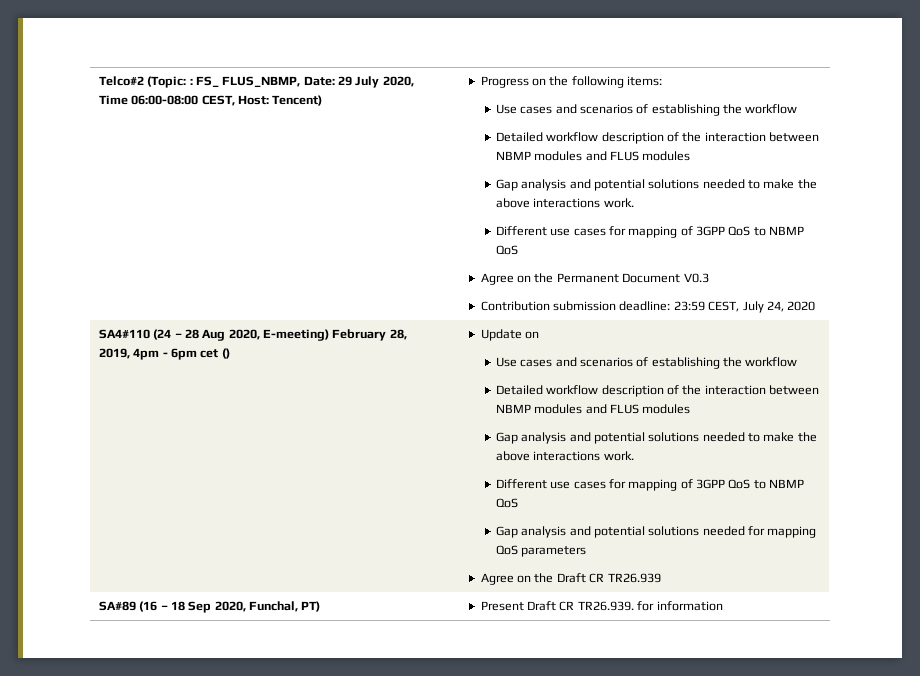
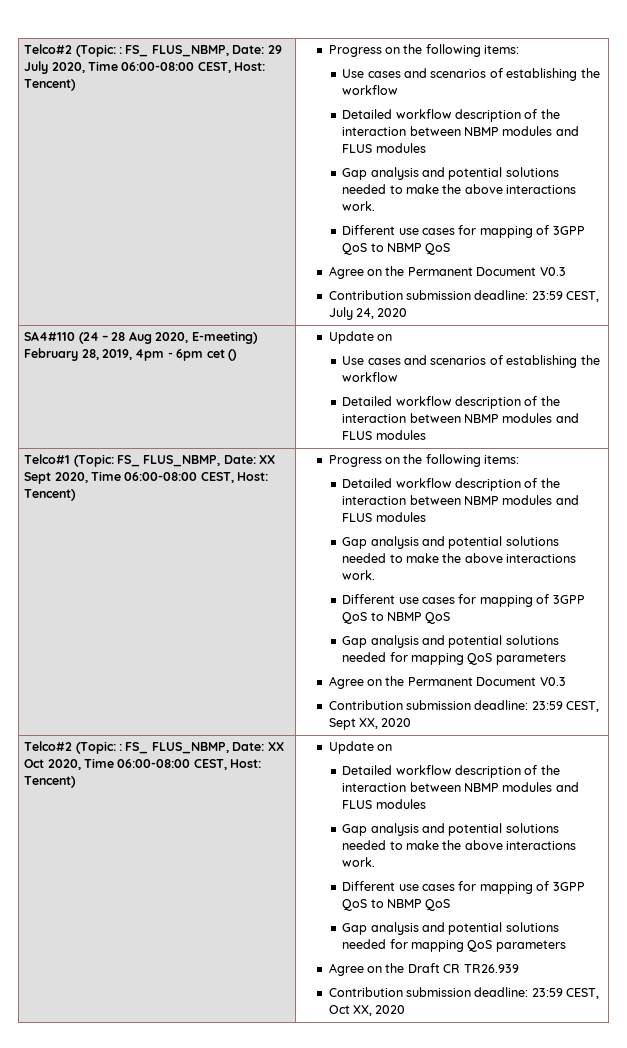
(691, 409) none -> [24,454,276,467] [24,471,269,484] [24,489,77,501] [328,454,520,467] [342,478,560,491] [342,495,579,505] [342,512,426,522] [342,536,559,549] [342,553,577,563] [342,570,376,580] [342,594,585,607] [342,612,451,624] [342,635,559,648] [342,652,566,665] [328,676,566,689] [328,700,600,712] [328,718,412,730] [24,741,284,754] [24,758,262,770] [24,776,77,788] [328,741,393,754] [342,765,560,778] [342,782,579,792] [342,799,426,809] // Telco#1 (Topic: FS_ FLUS_NBMP, Date: XX Sept 2020, Time 06:00-08:00 CEST, Host: Tencent) | Progress on the following items: // Detailed workflow description of the interaction between NBMP modules and FLUS modules // Gap analysis and potential solutions needed to make the above interactions work. // Different use cases for mapping of 3GPP QoS to NBMP QoS // Gap analysis and potential solutions needed for mapping QoS parameters // Agree on the Permanent Document V0.3 // Contribution submission deadline: 23:59 CEST, Sept XX, 2020 // Telco#2 (Topic: : FS_ FLUS_NBMP, Date: XX Oct 2020, Time 06:00-08:00 CEST, Host: Tencent) | Update on // Detailed workflow description of the interaction between NBMP modules and FLUS modules
[98,601,321,613] [480,601,723,611] // SA#89 (16 – 18 Sep 2020, Funchal, PT) | Present Draft CR TR26.939. for information -> [328,987,600,999] [328,1005,406,1016] // Contribution submission deadline: 23:59 CEST, Oct XX, 2020

